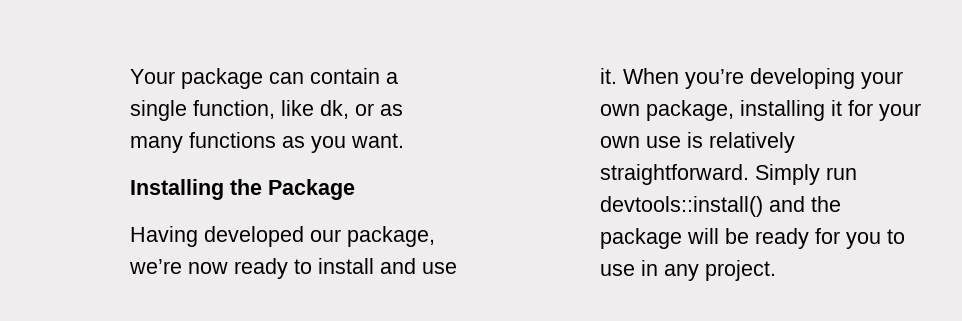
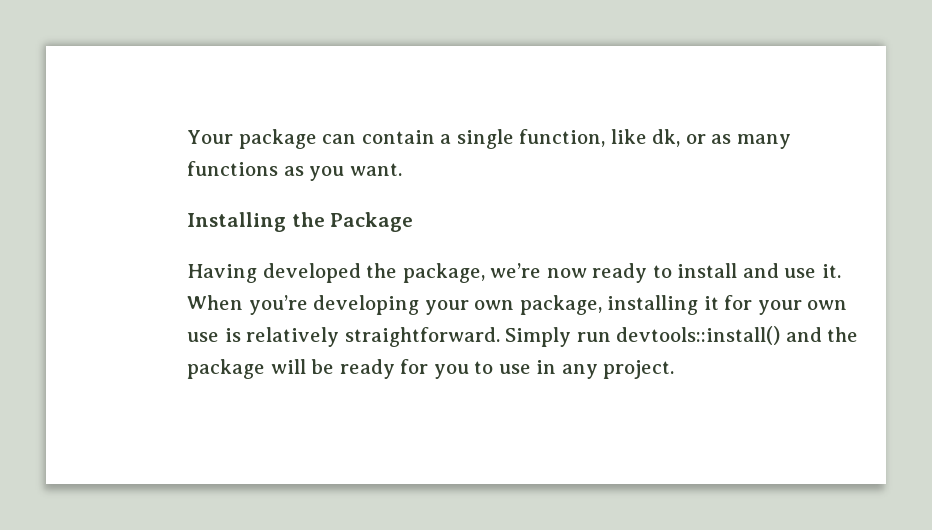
[310,229,342,242] our -> [366,263,398,278] the

